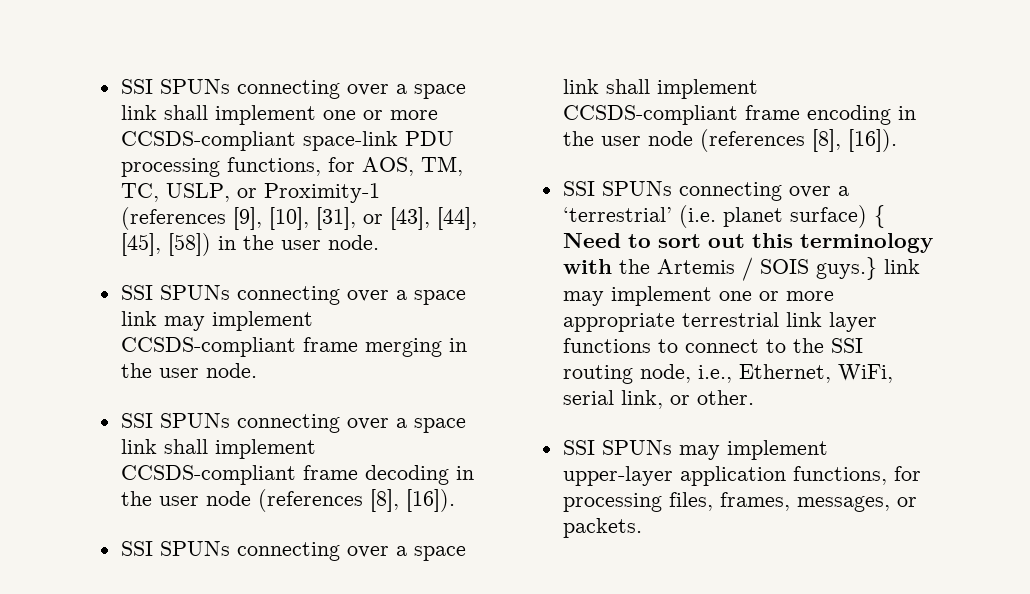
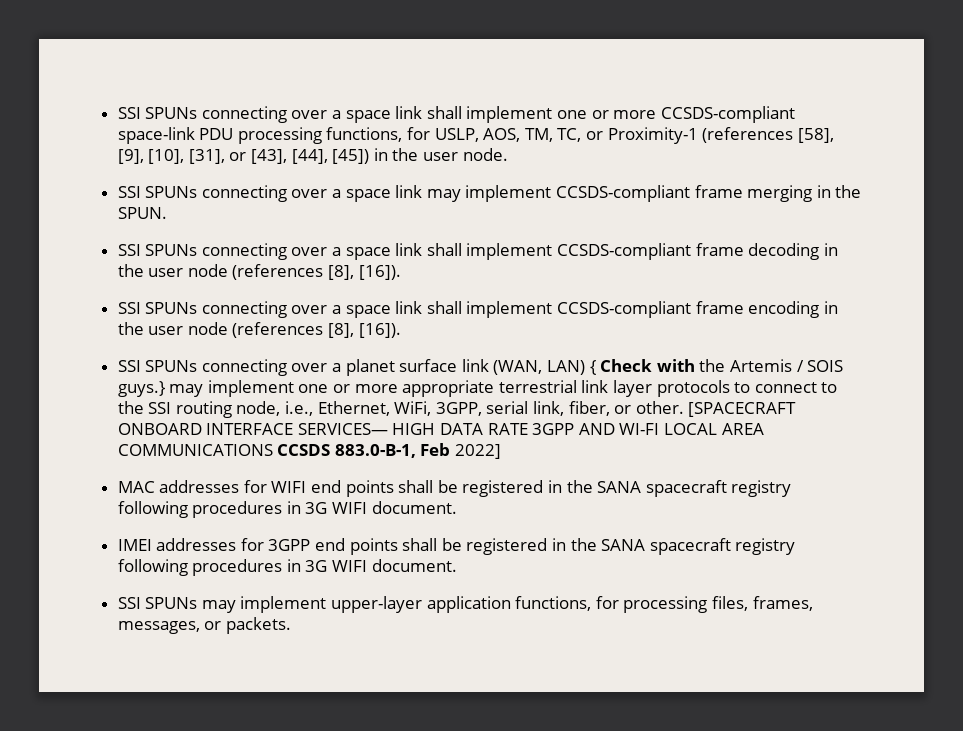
(355, 164) none -> [434,128,479,142] USLP,
[165,183,230,202] USLP, -> (582, 135) none
(226, 218) none -> [797,128,834,143] [58],
[120,233,211,256] [45], [58]) -> [332,149,370,164] [45])
[158,363,257,378] user node. -> [117,207,167,219] SPUN.
[562,205,885,228] [562,233,933,253] ‘terrestrial’ (i.e. planet surface) { Need to sort out this terminology -> [345,359,653,376] planet surface link (WAN, LAN) { Check
[883,259,920,274] link -> (165, 389) none
[562,338,651,353] functions -> [656,380,730,397] protocols
(893, 373) none -> [435,402,482,416] 3GPP,
(663, 399) none -> [568,401,610,416] fiber,
(754, 397) none -> [688,402,797,417] [117,423,764,435] [117,443,502,459] [117,480,792,497] [117,501,457,518] [117,538,796,555] [117,559,457,576] [SPACECRAFT ONBOARD INTERFACE SERVICES— HIGH DATA RATE 3GPP AND WI-FI LOCAL AREA COMMUNICATIONS CCSDS 883.0-B-1, Feb 2022] // MAC addresses for WIFI end points shall be registered in the SANA spacecraft registry following procedures in 3G WIFI document. // IMEI addresses for 3GPP end points shall be registered in the SANA spacecraft registry following procedures in 3G WIFI document.

